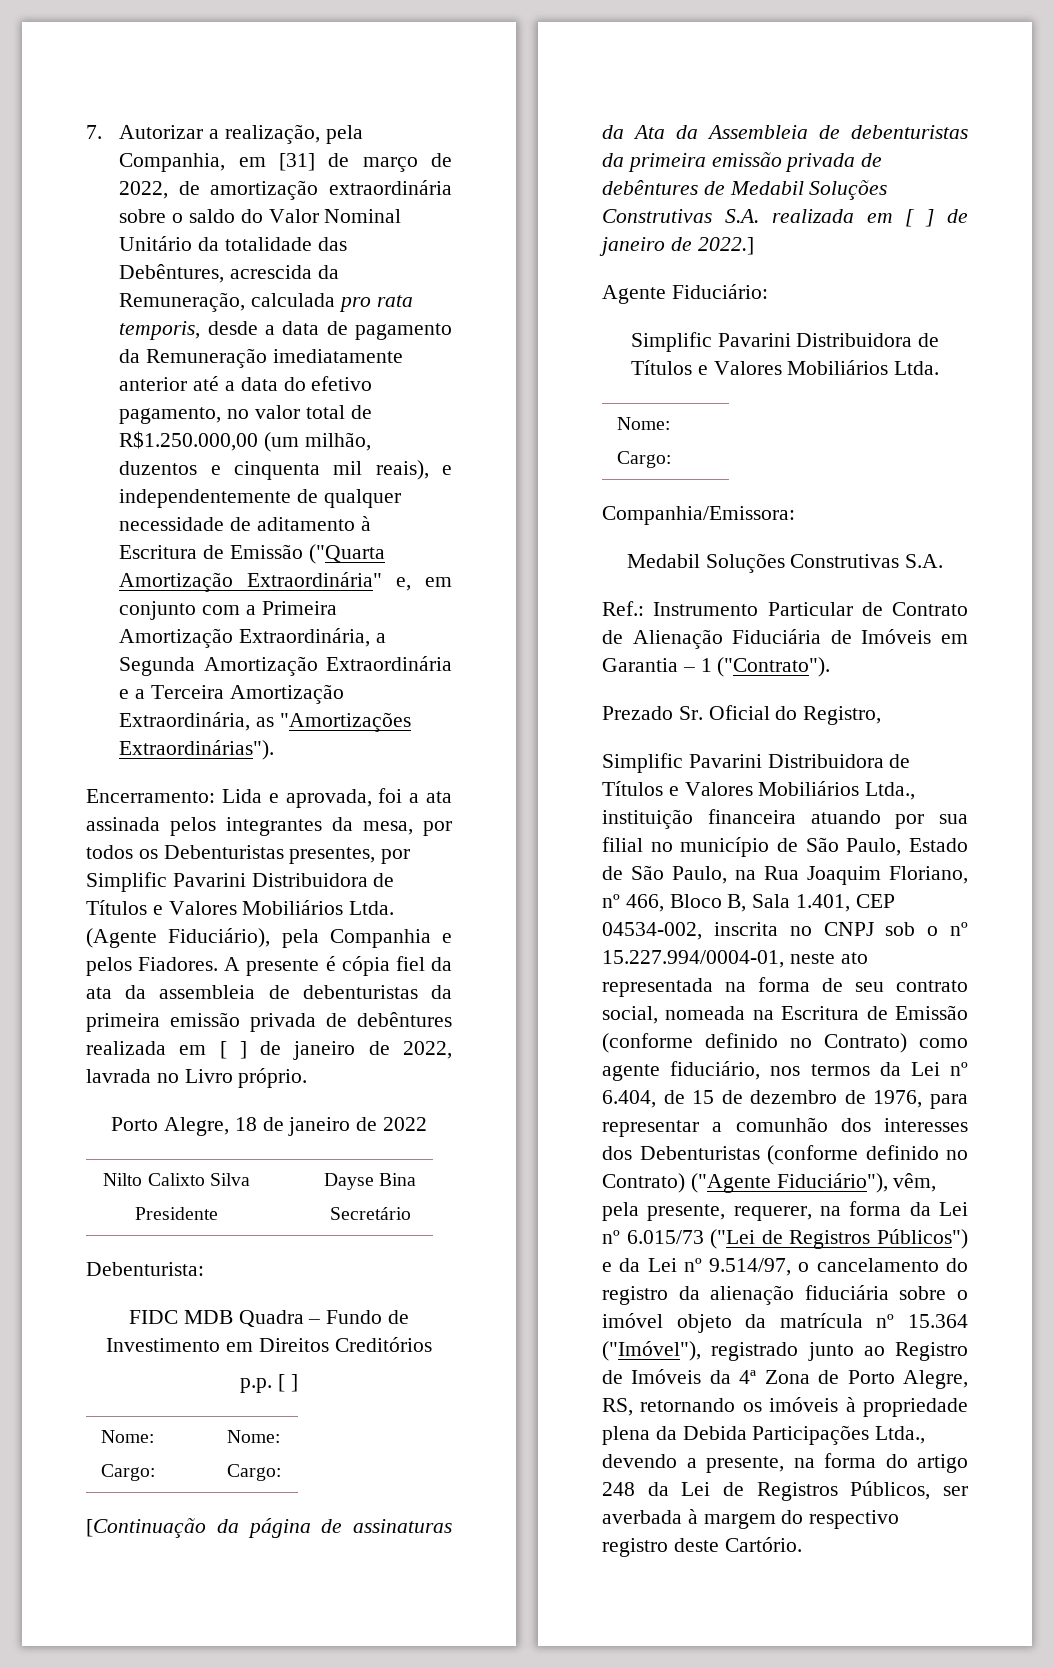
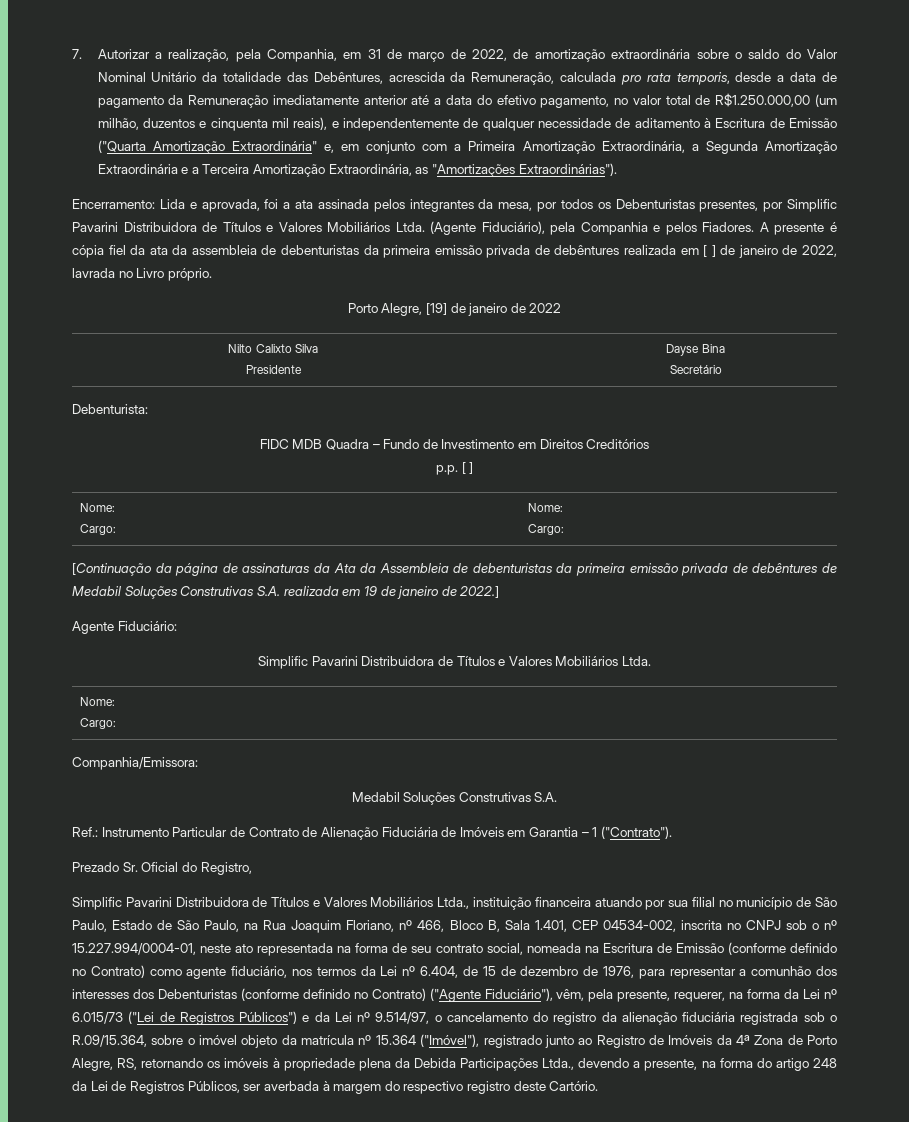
[278,153,315,171] [31] -> [367,49,381,59] 31
[234,1117,257,1131] 18 -> [425,303,447,315] [19]
[905,209,935,227] [ ] -> [363,586,378,596] 19
(889, 1292) none -> [740,1012,838,1025] [72,1035,147,1047] registrada sob o R.09/15.364,

